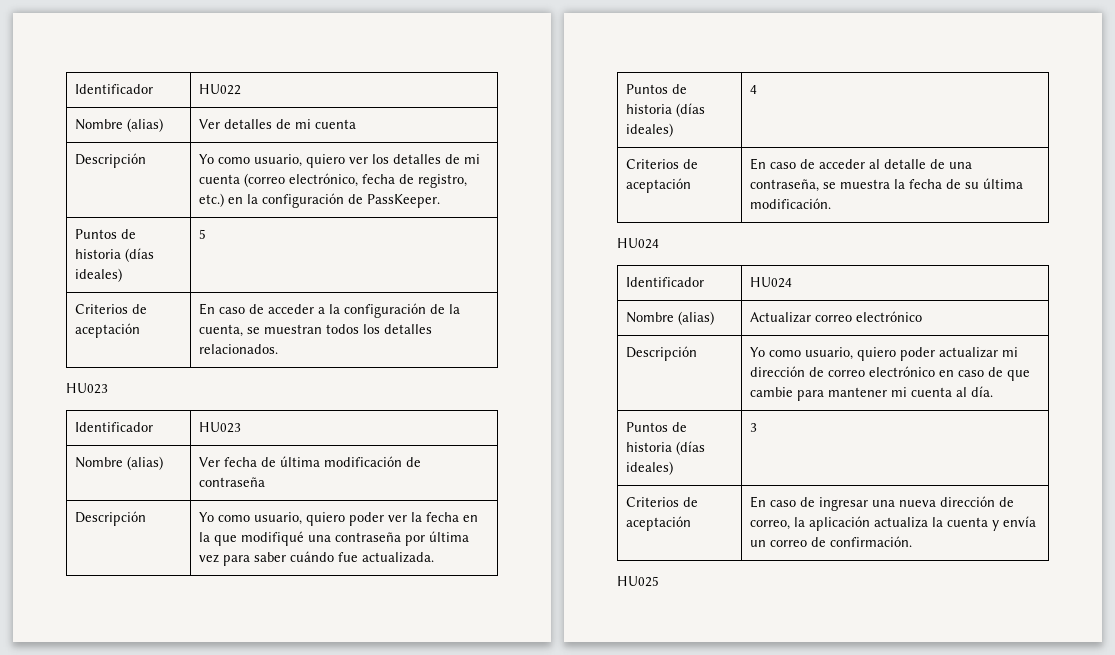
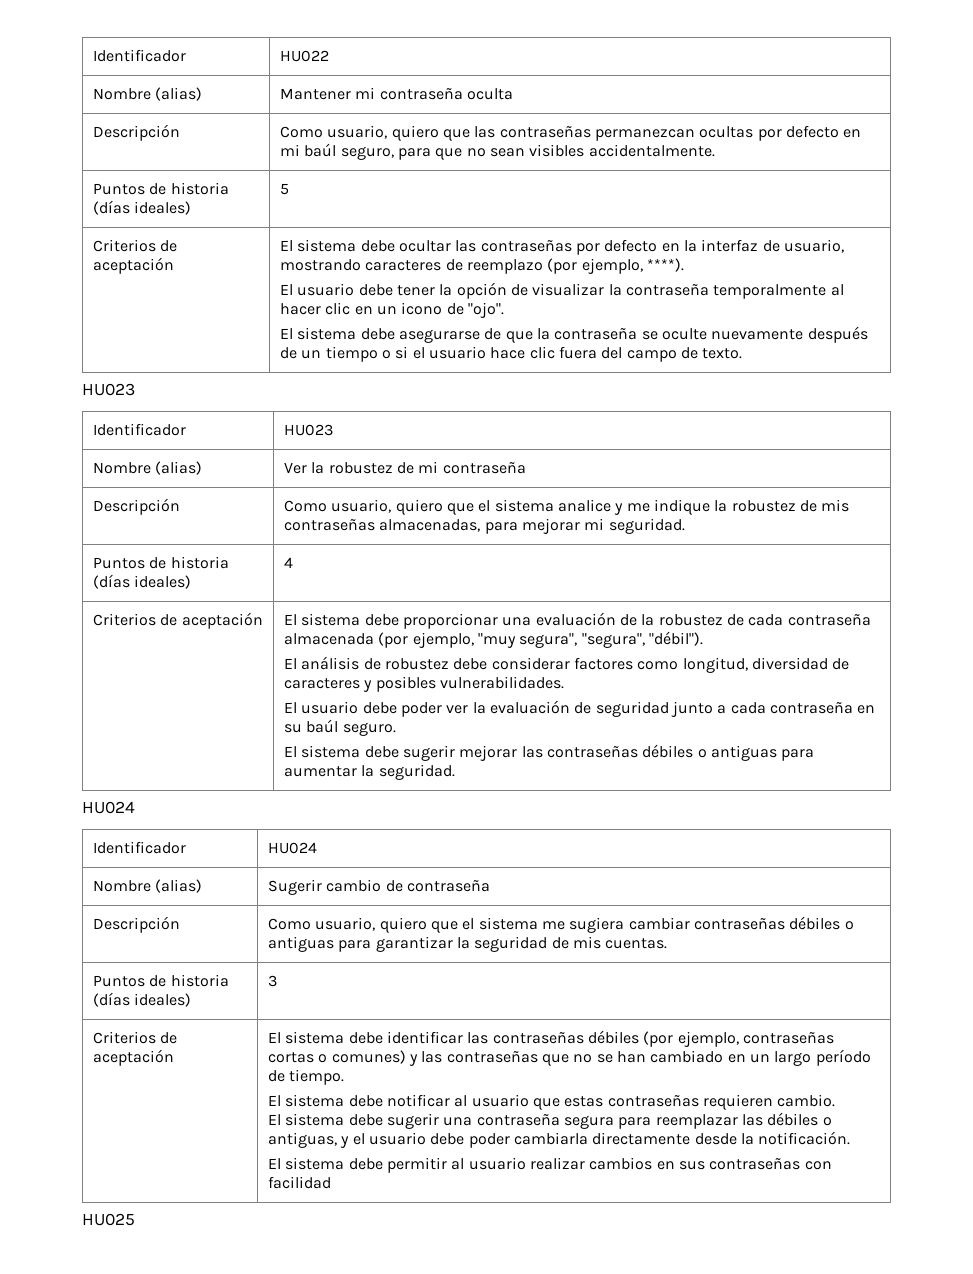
[198,119,356,129] [74,153,146,168] [198,154,480,168] [198,173,467,188] [198,193,440,208] Ver detalles de mi cuenta // Descripción | Yo como usuario, quiero ver los detalles de mi cuenta (correo electrónico, fecha de registro, etc.) en la configuración de PassKeeper. -> [280,87,514,100] [93,124,181,141] [280,125,862,141] [280,143,715,160] Mantener mi contraseña oculta // Descripción | Como usuario, quiero que las contraseñas permanezcan ocultas por defecto en mi baúl seguro, para que no sean visibles accidentalmente.
[198,303,460,318] [198,324,432,337] [198,344,278,354] En caso de acceder a la configuración de la cuenta, se muestran todos los detalles relacionados. -> [280,239,844,255] [280,258,685,274] [280,282,844,299] [280,302,505,318] [280,326,868,343] [280,346,743,362] El sistema debe ocultar las contraseñas por defecto en la interfaz de usuario, mostrando caracteres de reemplazo (por ejemplo, ****). // El usuario debe tener la opción de visualizar la contraseña temporalmente al hacer clic en un icono de "ojo". // El sistema debe asegurarse de que la contraseña se oculte nuevamente después de un tiempo o si el usuario hace clic fuera del campo de texto.
[223,456,421,467] [198,477,265,487] [74,511,146,526] [198,512,478,526] [198,531,469,546] [198,551,434,566] fecha de última modificación de contraseña // Descripción | Yo como usuario, quiero poder ver la fecha en la que modifiqué una contraseña por última vez para saber cuándo fue actualizada. -> [311,461,526,474] [93,498,181,515] [284,499,850,515] [284,518,685,534] la robustez de mi contraseña // Descripción | Como usuario, quiero que el sistema analice y me indique la robustez de mis contraseñas almacenadas, para mejorar mi seguridad.
[749,158,972,170] [749,178,1023,192] [749,198,831,209] En caso de acceder al detalle de una contraseña, se muestra la fecha de su última modificación. -> [284,612,871,629] [284,631,704,648] [284,656,850,673] [284,676,565,692] [284,700,876,717] [284,719,396,736] [284,744,815,761] [284,764,455,780] El sistema debe proporcionar una evaluación de la robustez de cada contraseña almacenada (por ejemplo, "muy segura", "segura", "débil"). // El análisis de robustez debe considerar factores como longitud, diversidad de caracteres y posibles vulnerabilidades. // El usuario debe poder ver la evaluación de seguridad junto a cada contraseña en su baúl seguro. // El sistema debe sugerir mejorar las contraseñas débiles o antiguas para aumentar la seguridad.
[749,311,922,323] [625,346,697,361] [749,347,1018,361] [749,366,1030,381] [749,386,993,401] Actualizar correo electrónico // Descripción | Yo como usuario, quiero poder actualizar mi dirección de correo electrónico en caso de que cambie para mantener mi cuenta al día. -> [268,879,491,895] [93,916,181,933] [268,916,854,933] [268,936,668,952] Sugerir cambio de contraseña // Descripción | Como usuario, quiero que el sistema me sugiera cambiar contraseñas débiles o antiguas para garantizar la seguridad de mis cuentas.
[749,496,1014,511] [749,516,1036,531] [749,536,912,547] En caso de ingresar una nueva dirección de correo, la aplicación actualiza la cuenta y envía un correo de confirmación. -> [268,1030,835,1047] [268,1049,871,1066] [268,1069,345,1085] [268,1094,836,1110] [268,1112,832,1129] [268,1131,851,1148] [268,1157,832,1173] [268,1176,332,1189] El sistema debe identificar las contraseñas débiles (por ejemplo, contraseñas cortas o comunes) y las contraseñas que no se han cambiado en un largo período de tiempo. // El sistema debe notificar al usuario que estas contraseñas requieren cambio. // El sistema debe sugerir una contraseña segura para reemplazar las débiles o antiguas, y el usuario debe poder cambiarla directamente desde la notificación. // El sistema debe permitir al usuario realizar cambios en sus contraseñas con facilidad

